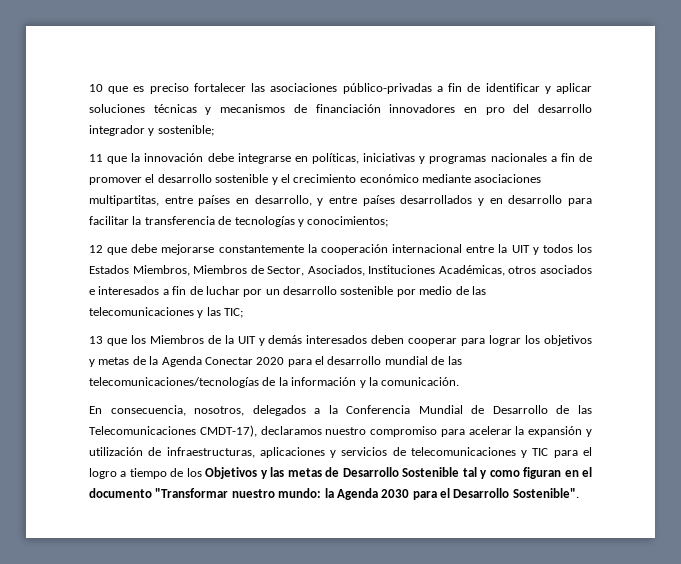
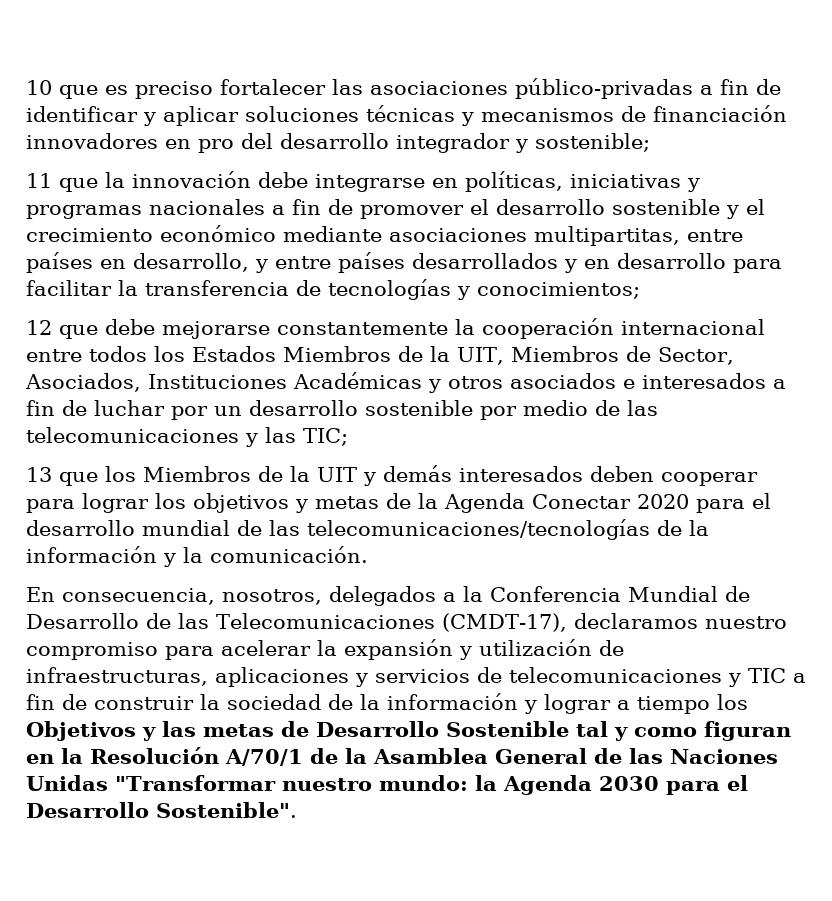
[498,244,592,255] [89,265,190,276] la UIT y todos los Estados Miembros, -> [89,346,504,365] todos los Estados Miembros de la UIT,
[438,265,505,276] Académicas, -> [293,372,441,393] Académicas y
[199,425,257,437] CMDT-17), -> [441,613,567,632] (CMDT-17),
[553,447,592,458] [89,468,117,479] para el logro -> [793,673,806,683] [26,693,611,714] a fin de construir la sociedad de la información y lograr
[170,468,184,477] de -> (710, 705) none
[582,467,593,477] [89,488,152,498] el documento -> [61,747,778,766] [26,775,108,791] la Resolución A/70/1 de la Asamblea General de las Naciones Unidas

